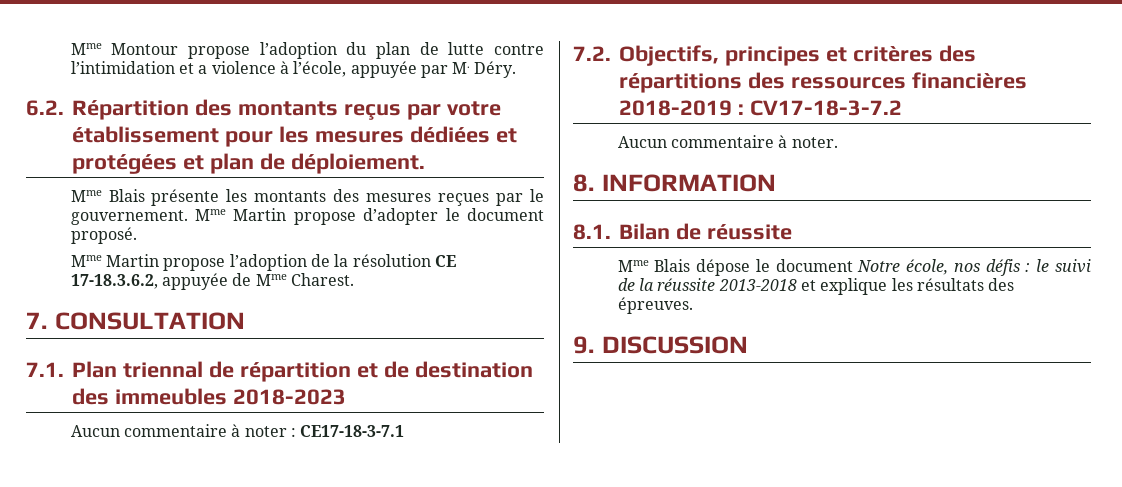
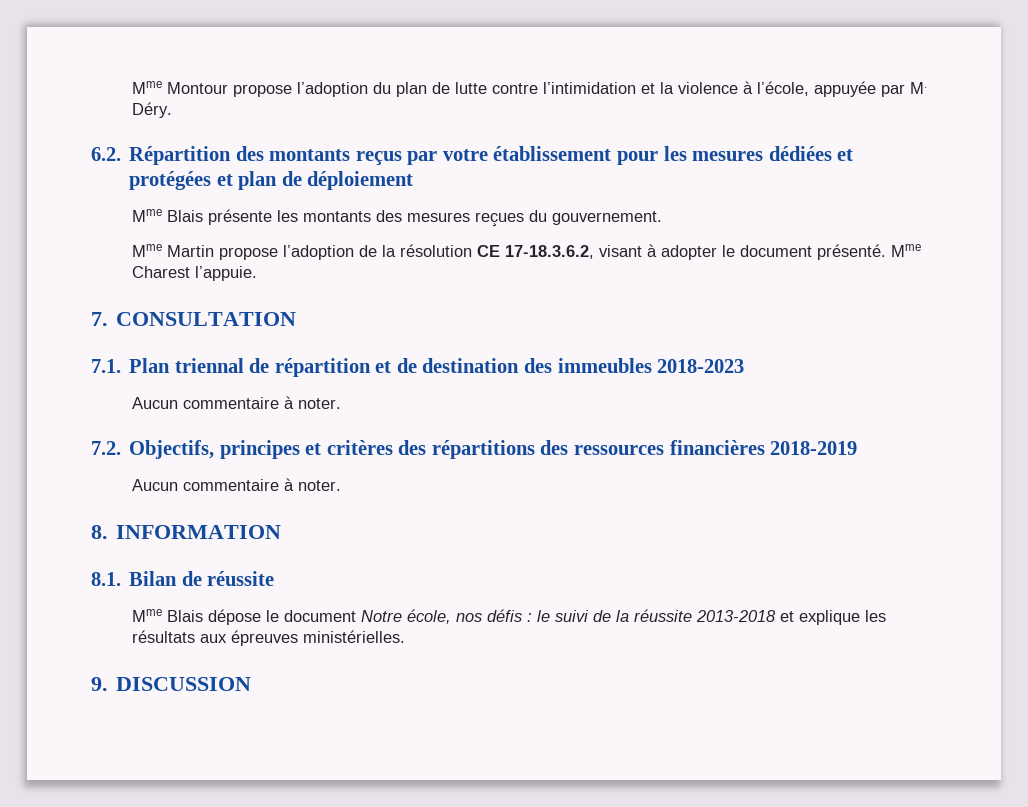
[198,65,208,74] a -> [660,82,675,94] la
[290,153,425,174] déploiement. -> [307,171,414,190] déploiement
[496,189,545,206] par le -> [529,210,548,222] du
[195,208,544,225] [70,227,137,244] Mme Martin propose d’adopter le document proposé. -> (663, 218) none
[161,273,354,290] appuyée de Mme Charest. -> [599,244,922,260] [132,266,258,281] visant à adopter le document présenté. Mme Charest l’appuie.
[244,425,405,437] noter : CE17-18-3-7.1 -> [298,398,342,409] noter.
[737,100,902,116] : CV17-18-3-7.2 -> (858, 448) none
[988,278,1015,291] [617,297,693,314] des épreuves. -> [200,630,406,646] aux épreuves ministérielles.

